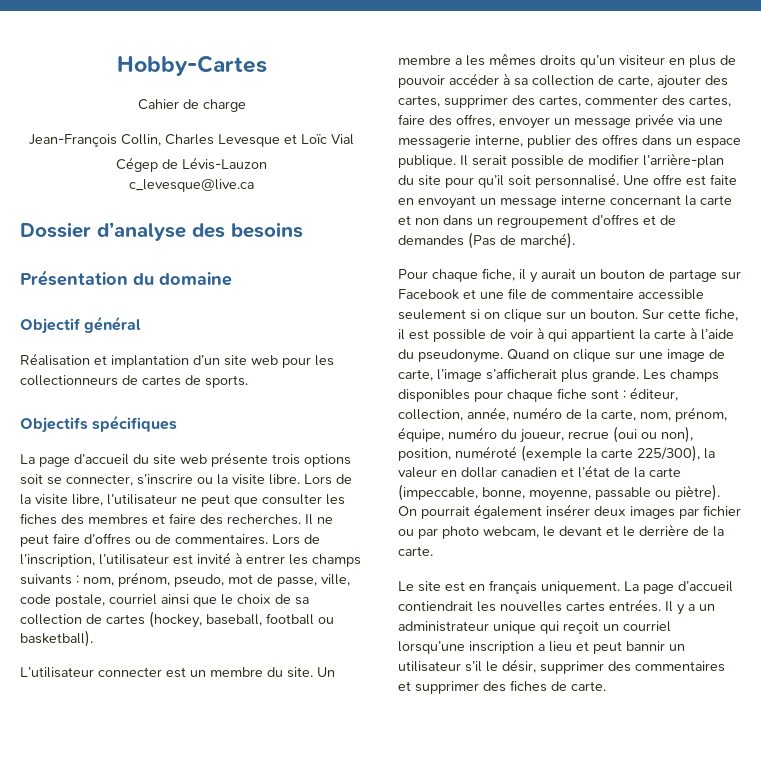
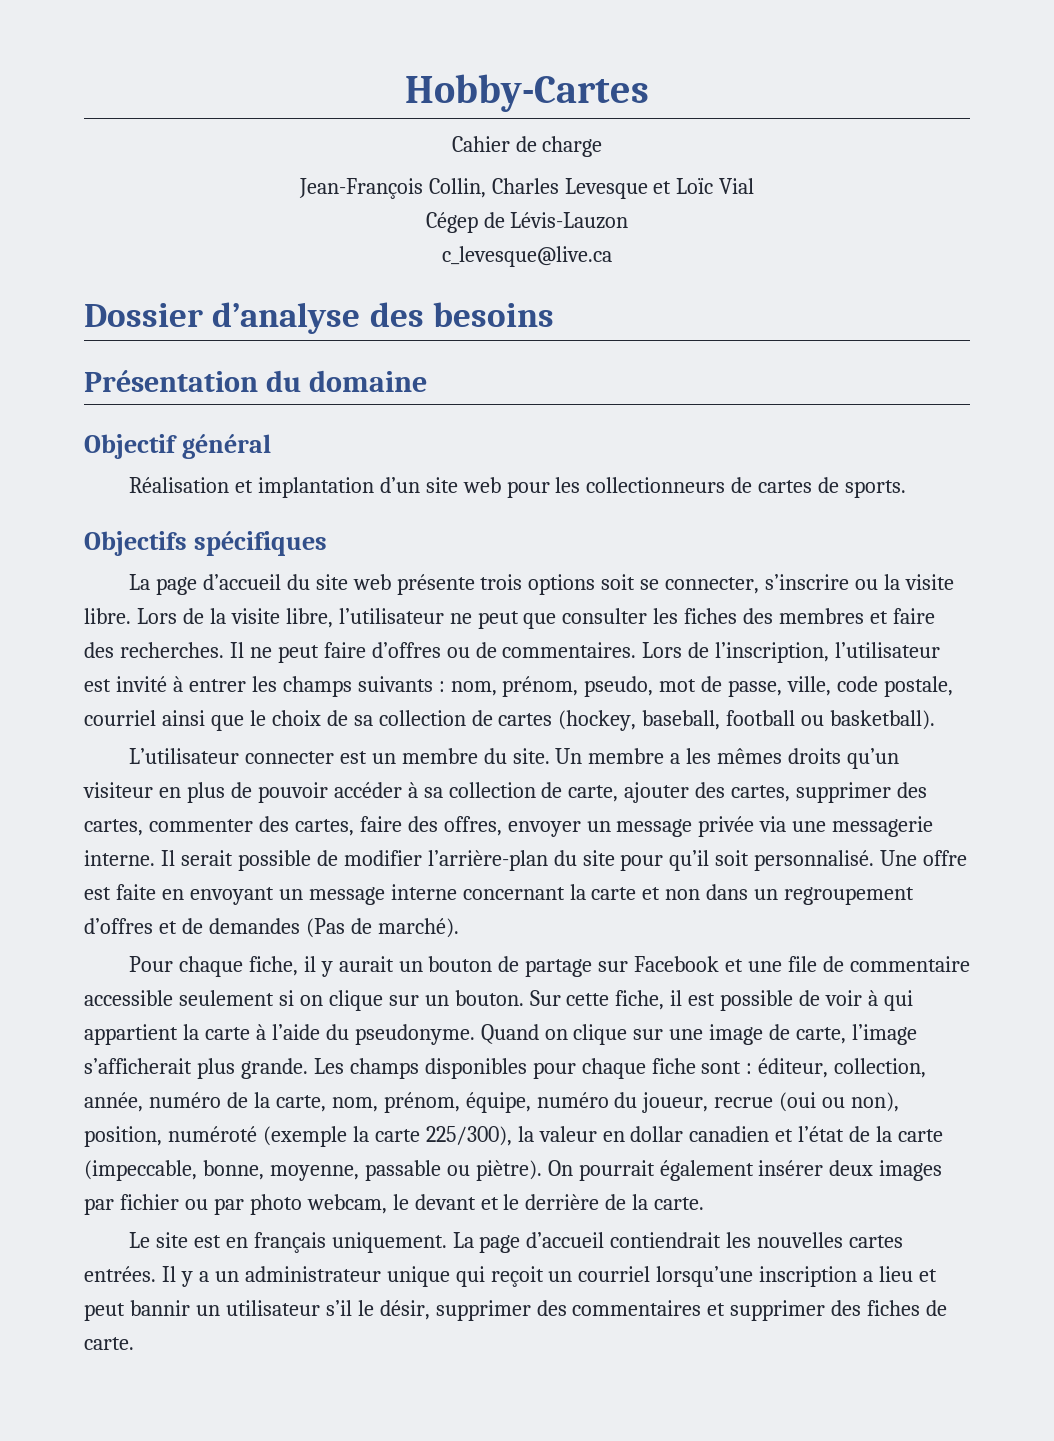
[475,134,741,148] [398,155,456,168] interne, publier des offres dans un espace publique. -> [84,850,155,866] interne.

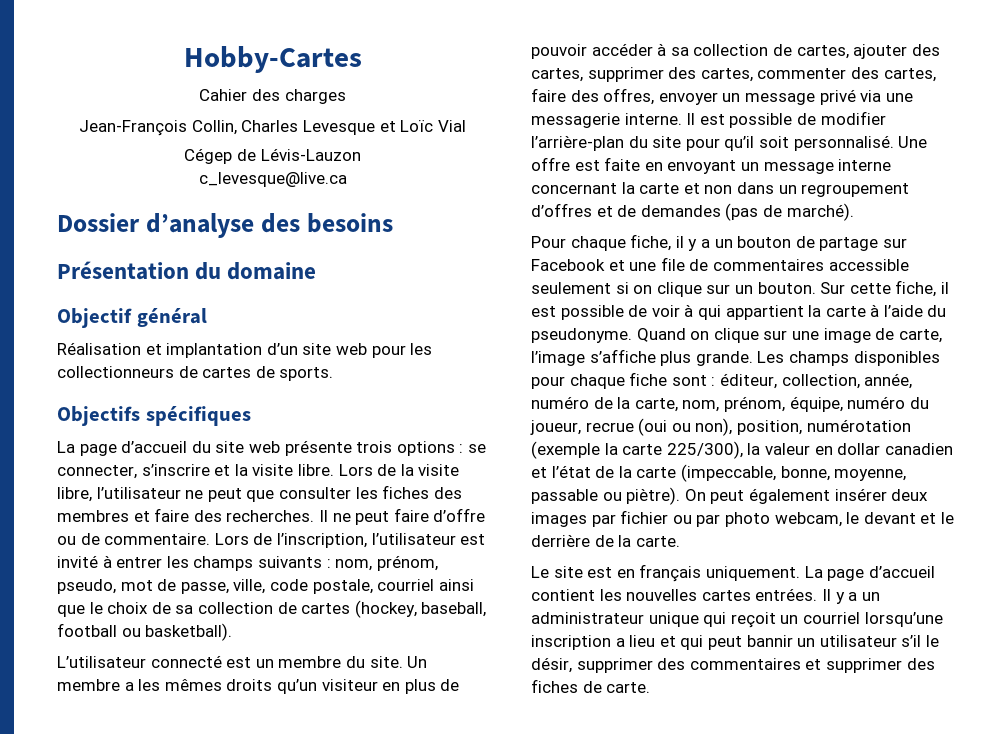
[515,136,603,157] de charge -> [252,89,346,104] des charges
[601,574,636,590] soit -> [459,444,464,453] :
[855,579,879,590] ou -> [214,465,231,476] et
[371,642,441,658] d’offres -> [433,508,486,522] d’offre
[502,642,637,658] commentaires. -> [104,533,211,545] commentaire.
[244,751,334,764] connecter -> [150,655,222,668] connecté
[568,785,619,802] carte, -> [796,45,849,59] cartes,
[698,816,755,837] privée -> [819,89,856,105] privé
[180,850,233,866] serait -> [699,114,725,125] est
[305,918,345,938] (Pas -> [725,203,759,221] (pas
[338,956,394,972] aurait -> [700,239,710,248] a
[849,956,970,972] commentaire -> [712,259,824,271] commentaires
[84,1058,192,1074] s’afficherait -> [589,349,656,363] s’affiche
[167,1126,257,1142] numéroté -> [806,419,911,432] numérotation
[578,1160,655,1181] pourrait -> [710,490,745,504] peut
[610,1232,722,1248] contiendrait -> [531,589,595,601] contient
(938, 1275) none -> [680,635,704,650] qui

